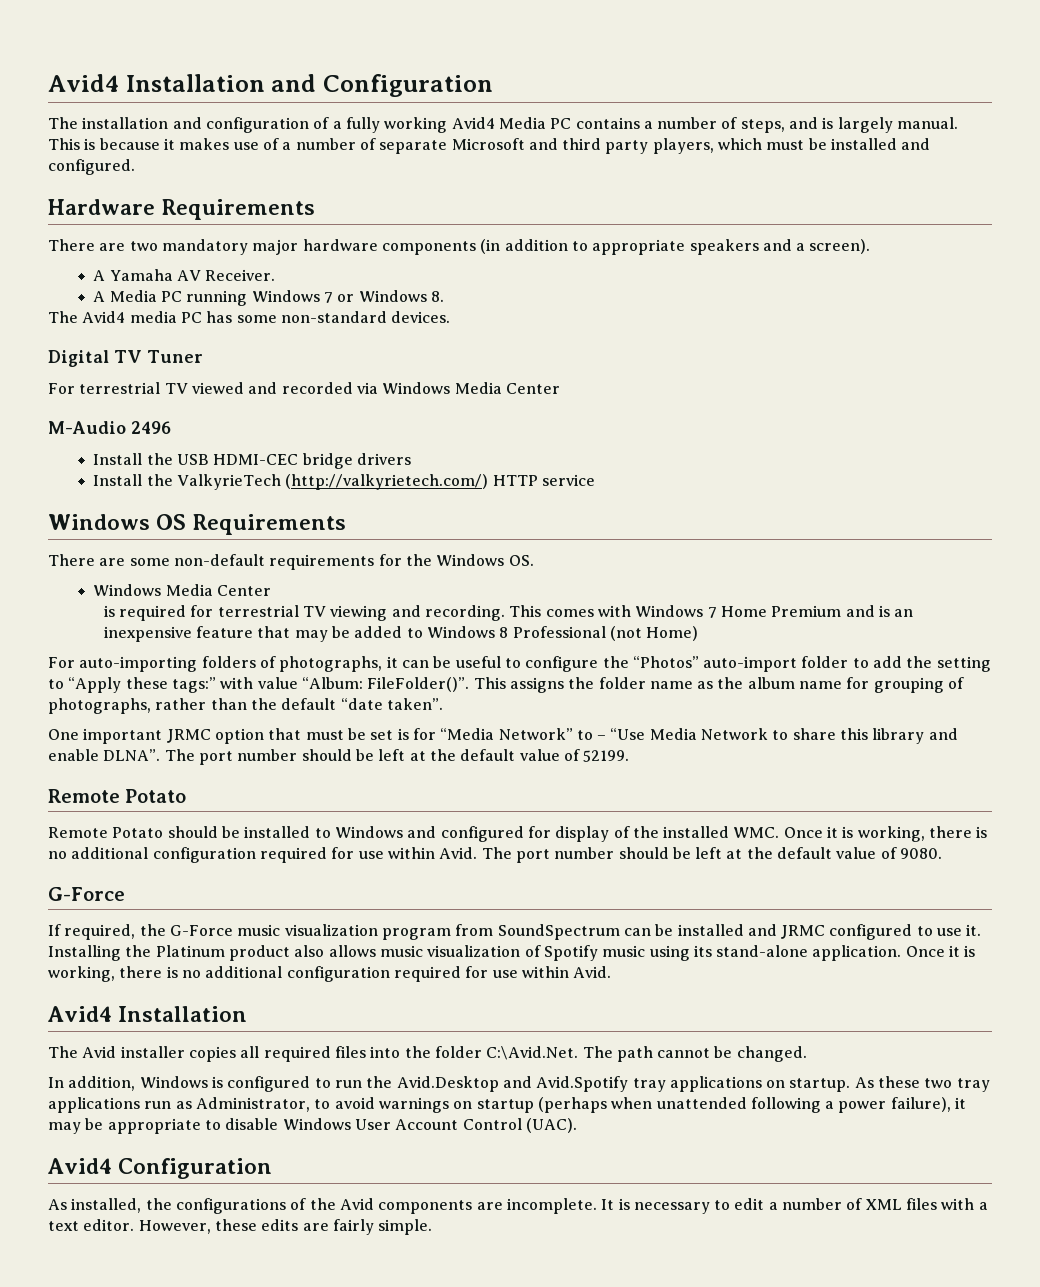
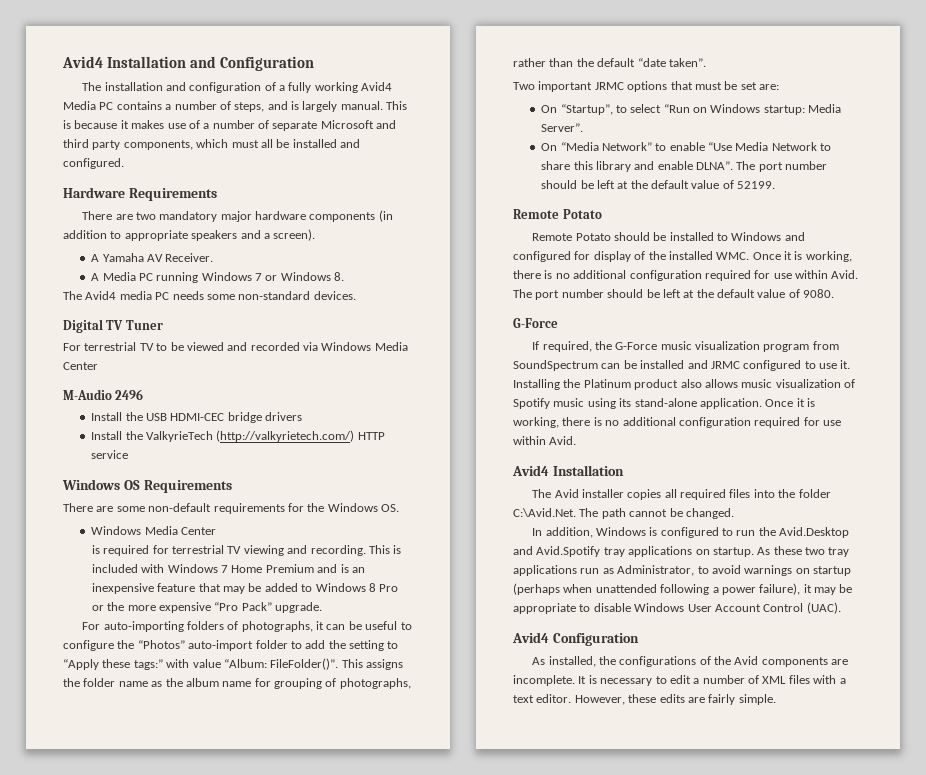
[652,138,714,154] players, -> [123,140,193,150] components,
(805, 145) none -> [260,139,273,148] all
[206,311,233,323] has -> [172,291,204,300] needs
(188, 388) none -> [156,342,184,351] to be
[545,609,594,617] comes -> [393,545,402,554] [91,564,138,573] is included
[512,626,699,641] Professional (not Home) -> [379,584,399,592] [91,602,323,613] Pro or the more expensive “Pro Pack” upgrade.
[48,729,79,740] One -> [513,82,535,90] Two
[214,728,264,744] option -> [627,81,668,92] options
[397,728,436,740] is for -> [759,84,779,90] [541,104,842,115] [541,123,584,132] [541,143,558,151] are: // On “Startup”, to select “Run on Windows startup: Media Server”. // On
[597,735,607,740] – -> [669,142,705,151] enable

